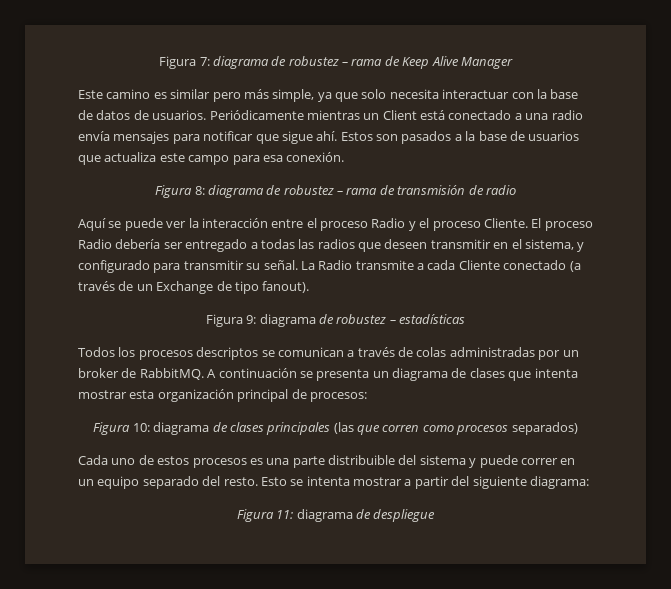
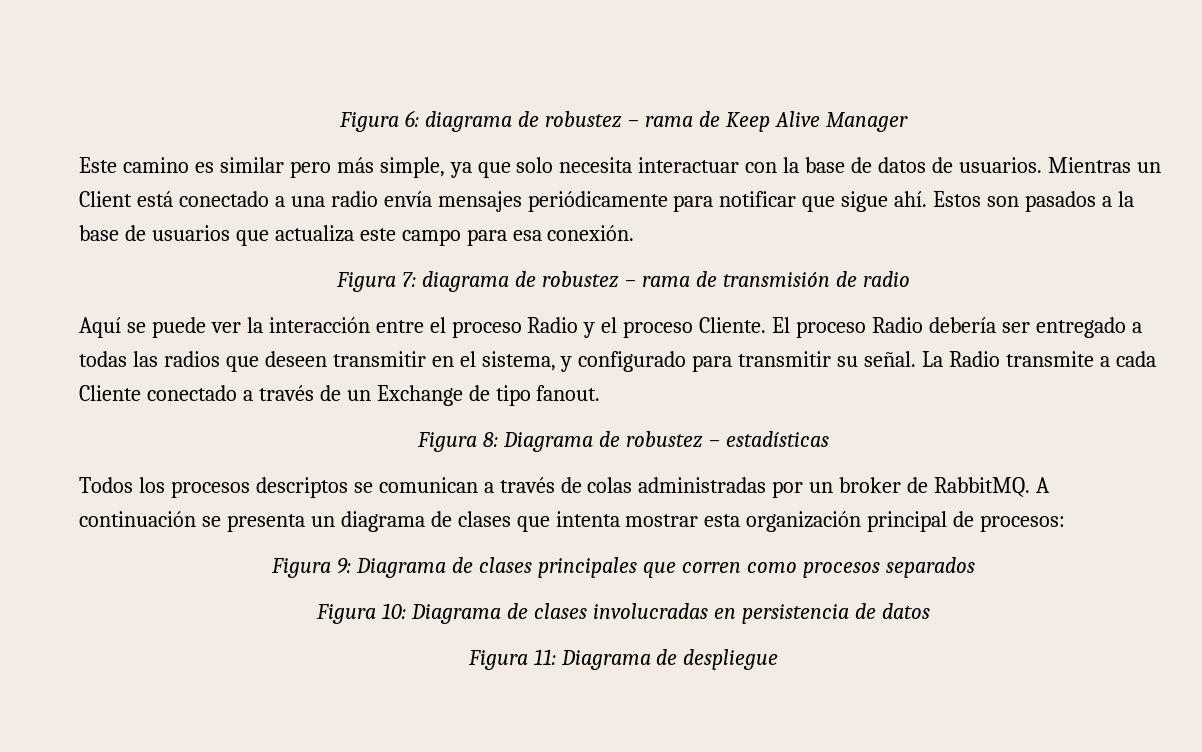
[159,56,210,69] Figura 7: -> [339,110,420,132] Figura 6:
[209,110,360,120] Periódicamente mientras -> [1047,157,1131,173] Mientras
(170, 137) none -> [527,191,668,212] periódicamente
[194,186,205,195] 8: -> [402,272,417,287] 7:
[569,261,581,272] (a -> [242,390,253,401] a
[262,281,310,293] [205,314,316,327] fanout). // Figura 9: diagrama -> [536,385,601,401] [417,432,594,452] fanout. // Figura 8: Diagrama
[132,422,210,435] 10: diagrama -> [337,558,447,578] 9: Diagrama
[333,422,354,434] (las -> (637, 567) none
[511,422,578,435] [78,455,576,468] [78,476,589,489] separados) // Cada uno de estos procesos es una parte distribuible del sistema y puede correr en un equipo separado del resto. Esto se intenta mostrar a partir del siguiente diagrama: -> [885,557,975,578] [316,603,930,624] separados // Figura 10: Diagrama de clases involucradas en persistencia de datos
[296,509,353,522] diagrama -> [560,650,651,670] Diagrama

